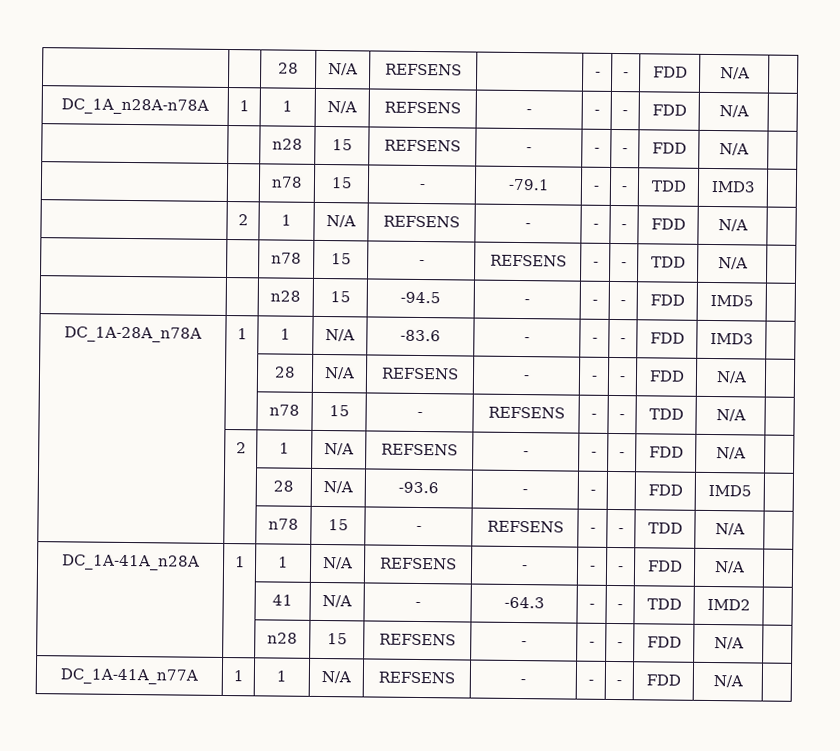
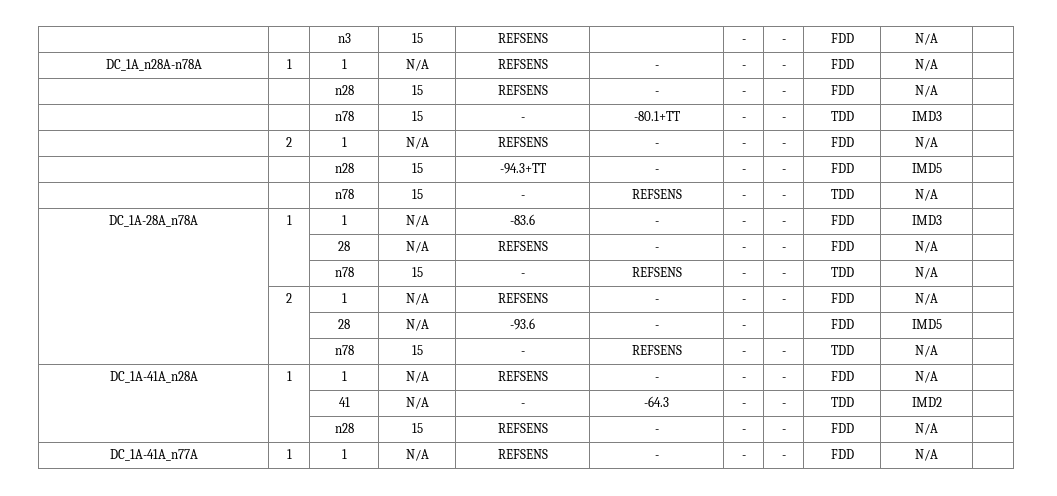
[278,62,299,74] [328,63,358,76] | | 28 | N/A -> [337,33,351,43] [411,33,423,43] | | n3 | 15
[507,178,550,191] -79.1 -> [633,111,680,121] -80.1+TT
[271,252,302,264] [330,253,352,265] [418,259,425,266] [489,254,567,267] [592,261,599,267] [621,262,627,268] [650,256,686,268] [717,257,748,270] [270,290,301,302] [329,291,351,303] [399,291,441,304] [524,299,530,305] [591,299,598,305] [620,300,626,306] [649,294,685,306] [709,294,754,307] // | | n78 | 15 | - | REFSENS | - | - | TDD | N/A | // | | n28 | 15 | -94.5 | - | - | - | FDD | IMD5 | -> [334,163,354,173] [411,163,423,173] [499,163,546,174] [654,169,659,173] [741,169,746,173] [781,169,786,173] [830,163,854,173] [911,163,942,173] [334,189,354,199] [411,189,423,199] [520,195,525,199] [631,189,682,199] [741,195,746,199] [781,195,786,199] [830,189,854,199] [915,189,938,201] // | | n28 | 15 | -94.3+TT | - | - | - | FDD | IMD5 | // | | n78 | 15 | - | REFSENS | - | - | TDD | N/A |

